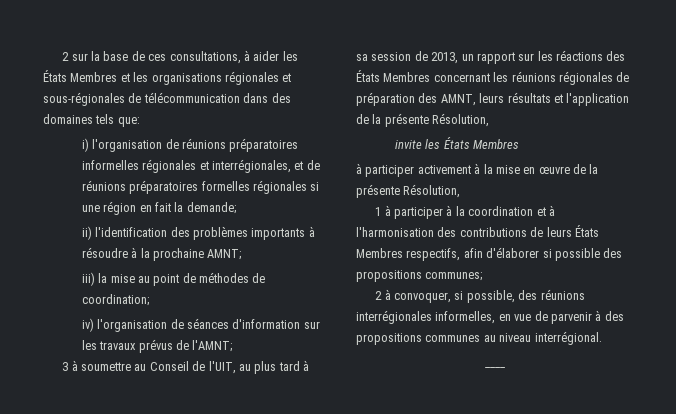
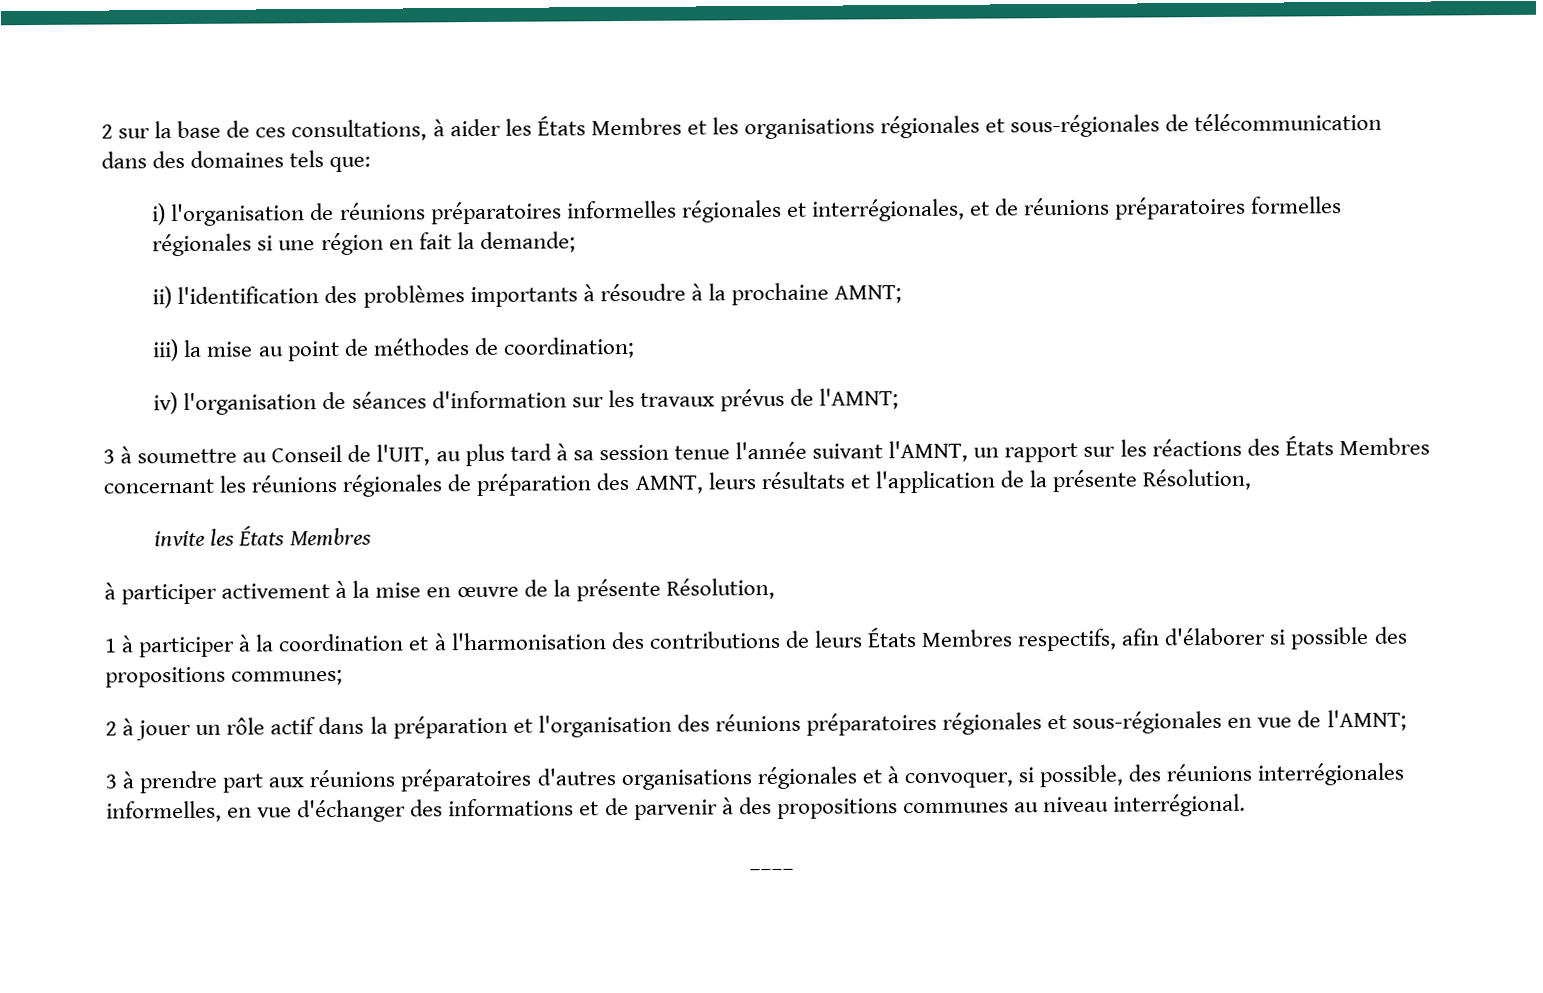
[414,51,459,64] de 2013, -> [673,440,969,463] tenue l'année suivant l'AMNT,
(391, 294) none -> [136,709,1407,741] [105,766,899,794] jouer un rôle actif dans la préparation et l'organisation des réunions préparatoires régionales et sous-régionales en vue de l'AMNT; // 3 à prendre part aux réunions préparatoires d'autres organisations régionales et à
(532, 317) none -> [297,798,600,823] d'échanger des informations et

